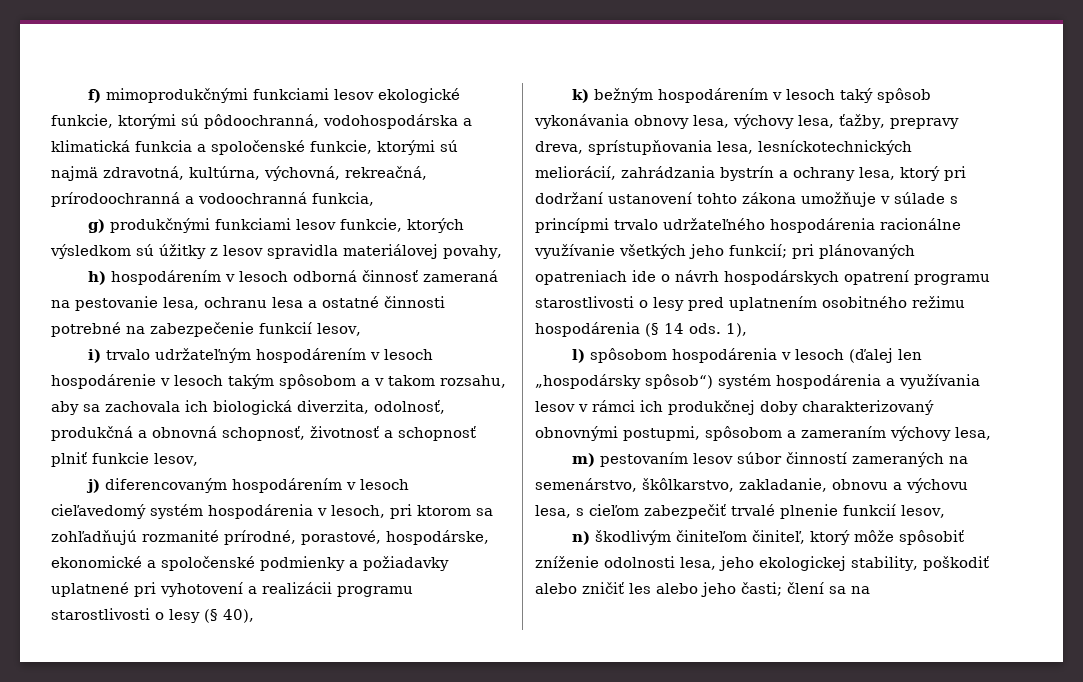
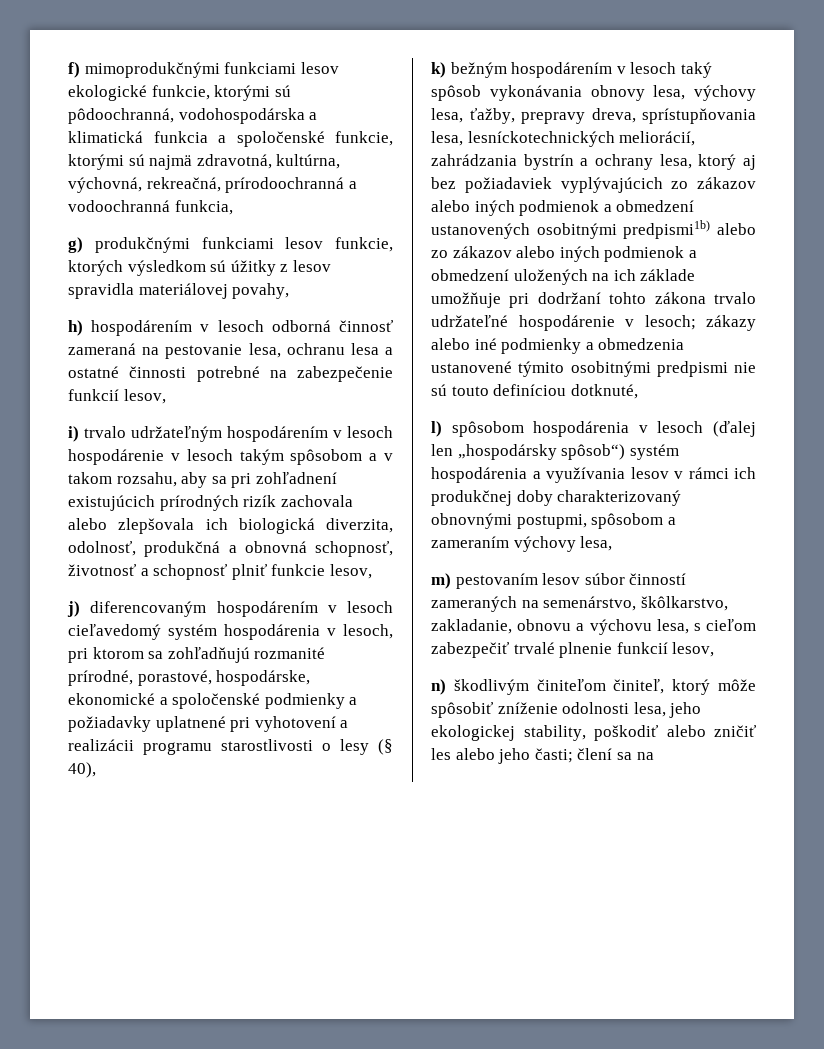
[105,401,180,412] zachovala -> [231,472,337,488] [68,495,353,511] [68,518,195,534] pri zohľadnení existujúcich prírodných rizík zachovala alebo zlepšovala
(940, 173) none -> [743,155,756,170] [431,177,756,193] [431,200,695,216] [431,220,756,239] [431,246,697,262] [431,269,696,285] [431,292,501,308] aj bez požiadaviek vyplývajúcich zo zákazov alebo iných podmienok a obmedzení ustanovených osobitnými predpismi1b) alebo zo zákazov alebo iných podmienok a obmedzení uložených na ich základe umožňuje
[608,192,692,204] ustanovení -> (601, 298) none
[801,192,958,207] [535,218,961,233] [534,244,915,259] [535,270,990,285] [535,296,965,311] [535,322,747,337] umožňuje v súlade s princípmi trvalo udržateľného hospodárenia racionálne využívanie všetkých jeho funkcií; pri plánovaných opatreniach ide o návrh hospodárskych opatrení programu starostlivosti o lesy pred uplatnením osobitného režimu hospodárenia (§ 14 ods. 1), -> [714,292,756,304] [431,315,756,331] [431,338,685,354] [431,361,756,377] [431,384,638,399] trvalo udržateľné hospodárenie v lesoch; zákazy alebo iné podmienky a obmedzenia ustanovené týmito osobitnými predpismi nie sú touto definíciou dotknuté,

